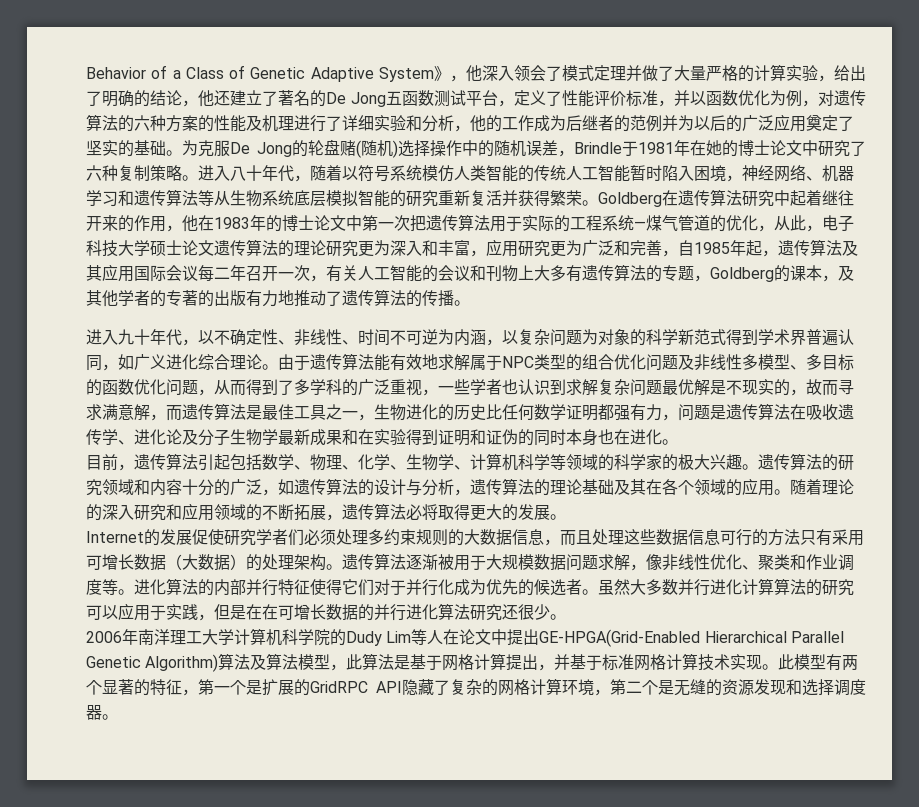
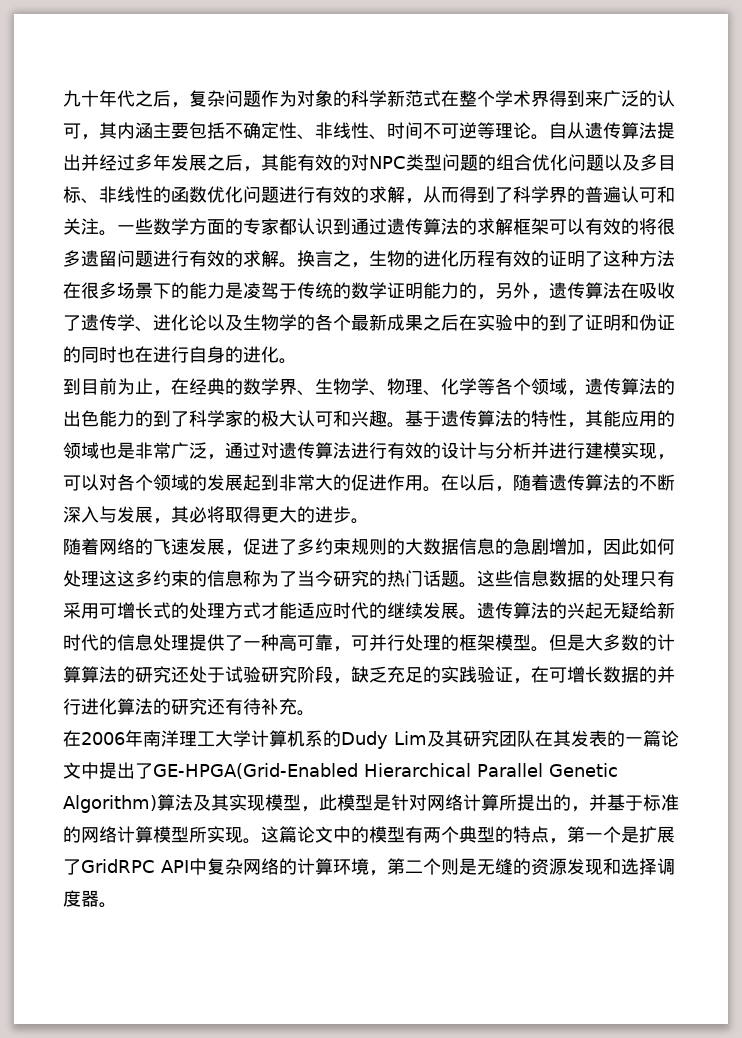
[86,64,866,82] [86,90,866,107] [86,114,854,132] [86,139,866,158] [86,164,854,182] [86,189,854,207] [86,214,854,232] [86,239,858,257] [86,264,854,282] [86,289,470,307] [86,329,214,346] Behavior of a Class of Genetic Adaptive System》，他深入领会了模式定理并做了大量严格的计算实验，给出了明确的结论，他还建立了著名的De Jong五函数测试平台，定义了性能评价标准，并以函数优化为例，对遗传算法的六种方案的性能及机理进行了详细实验和分析，他的工作成为后继者的范例并为以后的广泛应用奠定了坚实的基础。为克服De Jong的轮盘赌(随机)选择操作中的随机误差，Brindle于1981年在她的博士论文中研究了六种复制策略。进入八十年代，随着以符号系统模仿人类智能的传统人工智能暂时陷入困境，神经网络、机器学习和遗传算法等从生物系统底层模拟智能的研究重新复活并获得繁荣。Goldberg在遗传算法研究中起着继往开来的作用，他在1983年的博士论文中第一次把遗传算法用于实际的工程系统—煤气管道的优化，从此，电子科技大学硕士论文遗传算法的理论研究更为深入和丰富，应用研究更为广泛和完善，自1985年起，遗传算法及其应用国际会议每二年召开一次，有关人工智能的会议和刊物上大多有遗传算法的专题，Goldberg的课本，及其他学者的专著的出版有力地推动了遗传算法的传播。 // 进入九十年代，以 -> [63,90,675,108] [63,122,225,140] 九十年代之后，复杂问题作为对象的科学新范式在整个学术界得到来广泛的认可，其内涵主要包括
[438,329,854,346] [86,353,502,371] 为内涵，以复杂问题为对象的科学新范式得到学术界普遍认同，如广义进化综合理论。由于遗传算法能有效地求解属于 -> [477,122,675,140] [63,154,369,172] 等理论。自从遗传算法提出并经过多年发展之后，其能有效的对
(566, 362) none -> [442,154,478,171] 问题
[678,354,854,371] [86,379,854,396] [86,403,726,421] 及非线性多模型、多目标的函数优化问题，从而得到了多学科的广泛重视，一些学者也认识到求解复杂问题最优解是不现实的，故而寻求满意解，而遗传算法是最佳工具之一，生物进化的历史比任何数学证明都强有力，问题是 -> [604,154,676,171] [63,186,675,204] [63,218,675,236] [63,250,675,268] [63,282,549,300] 以及多目标、非线性的函数优化问题进行有效的求解，从而得到了科学界的普遍认可和关注。一些数学方面的专家都认识到通过遗传算法的求解框架可以有效的将很多遗留问题进行有效的求解。换言之，生物的进化历程有效的证明了这种方法在很多场景下的能力是凌驾于传统的数学证明能力的，另外，
(838, 412) none -> [63,315,81,331] 了
[182,429,678,446] [86,453,854,471] [86,478,854,496] [86,503,566,521] [86,529,368,546] 及分子生物学最新成果和在实验得到证明和证伪的同时本身也在进化。 // 目前，遗传算法引起包括数学、物理、化学、生物学、计算机科学等领域的科学家的极大兴趣。遗传算法的研究领域和内容十分的广泛，如遗传算法的设计与分析，遗传算法的理论基础及其在各个领域的应用。随着理论的深入研究和应用领域的不断拓展，遗传算法必将取得更大的发展。 // Internet的发展促使研究学者们必须处理 -> [207,314,675,331] [63,346,297,364] [63,378,675,396] [63,410,675,428] [63,442,675,460] [63,474,675,492] [63,506,369,524] [63,538,297,556] 以及生物学的各个最新成果之后在实验中的到了证明和伪证的同时也在进行自身的进化。 // 到目前为止，在经典的数学界、生物学、物理、化学等各个领域，遗传算法的出色能力的到了科学家的极大认可和兴趣。基于遗传算法的特性，其能应用的领域也是非常广泛，通过对遗传算法进行有效的设计与分析并进行建模实现，可以对各个领域的发展起到非常大的促进作用。在以后，随着遗传算法的不断深入与发展，其必将取得更大的进步。 // 随着网络的飞速发展，促进了
[544,529,864,546] [86,553,854,571] [86,578,854,596] [86,603,262,621] ，而且处理这些数据信息可行的方法只有采用可增长数据（大数据）的处理架构。遗传算法逐渐被用于大规模数据问题求解，像非线性优化、聚类和作业调度等。进化算法的内部并行特征使得它们对于并行化成为优先的候选者。虽然大多数并行进化计算算法的研究可以应用于实践，但是在 -> [495,538,675,556] [63,570,675,588] [63,602,675,620] [63,634,675,652] [63,666,531,684] 的急剧增加，因此如何处理这这多约束的信息称为了当今研究的热门话题。这些信息数据的处理只有采用可增长式的处理方式才能适应时代的继续发展。遗传算法的兴起无疑给新时代的信息处理提供了一种高可靠，可并行处理的框架模型。但是大多数的计算算法的研究还处于试验研究阶段，缺乏充足的实践验证，
[470,604,566,621] 研究还很少。 // -> [153,698,315,716] [63,730,81,747] 的研究还有待补充。 // 在
[282,629,330,646] 科学院 -> [305,730,323,747] 系
[411,629,460,645] 等人在 -> [427,730,661,747] 及其研究团队在其发表的一篇
(540, 637) none -> [135,763,153,779] 了
[266,653,299,670] 算法 -> [211,794,265,811] 其实现
[362,653,859,671] [86,679,182,696] 算法是基于网格计算提出，并基于标准网格计算技术实现。此模型有两个显著的特征 -> [337,794,679,812] [63,826,549,844] 模型是针对网络计算所提出的，并基于标准的网络计算模型所实现。这篇论文中的模型有两个典型的特点
[294,679,310,696] 的 -> [63,859,81,875] 了
[401,679,530,696] 隐藏了复杂的网格 -> [189,858,297,875] 中复杂网络的
(658, 687) none -> [441,858,459,875] 则

